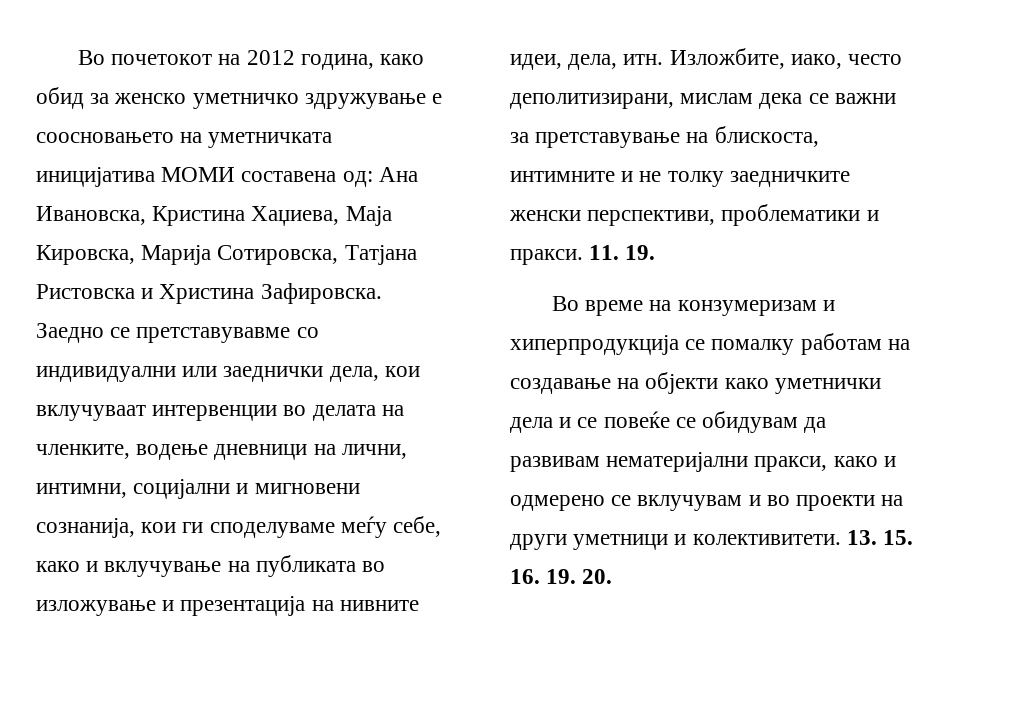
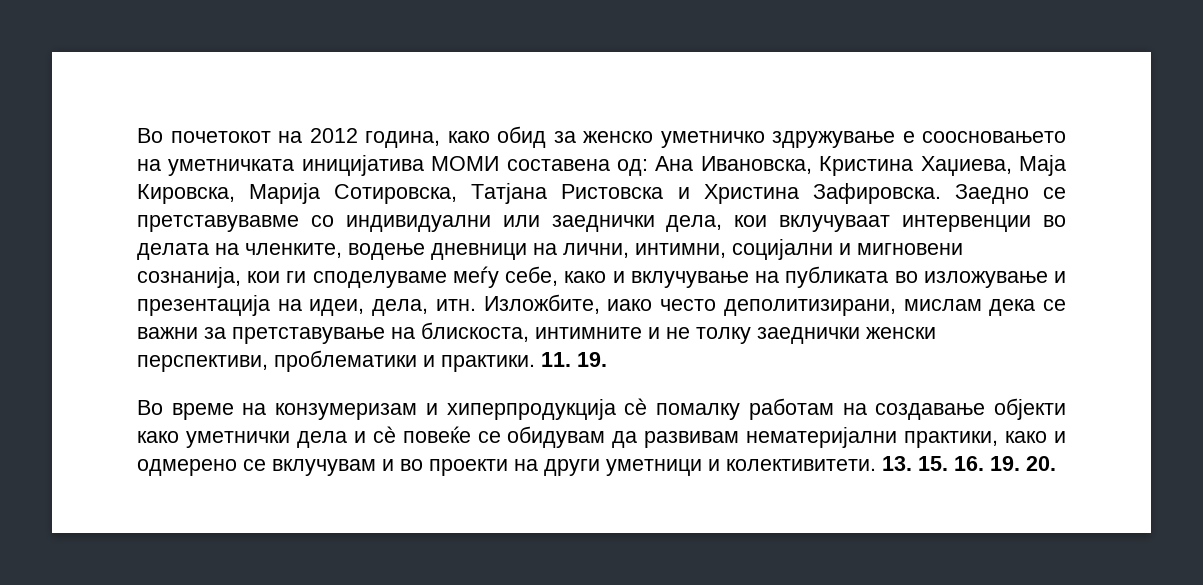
[339,600,419,611] нивните -> (302, 305) none
[790,54,842,69] иако, -> [607,299,653,311] иако
[729,171,850,187] заедничките -> [757,327,860,344] заеднички
[510,249,583,265] пракси. -> [441,355,535,372] практики.
[685,339,706,350] се -> [624,398,648,415] сè
[617,378,640,389] на -> (986, 411) none
[577,417,598,428] се -> [372,426,396,443] сè
[754,456,828,472] пракси, -> [904,431,999,448] практики,

